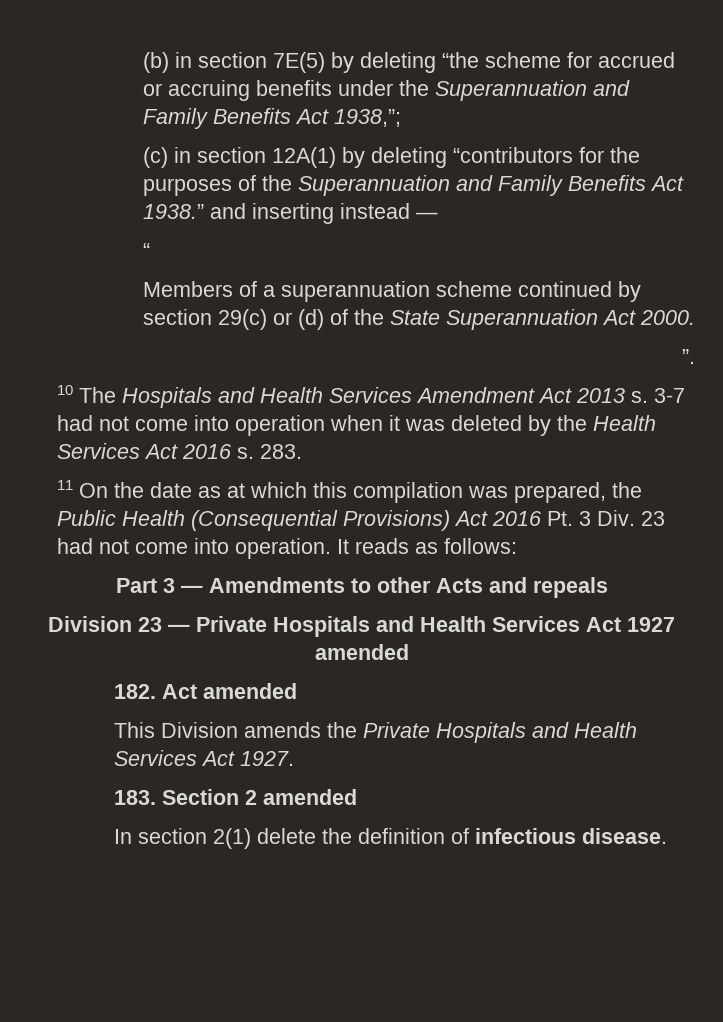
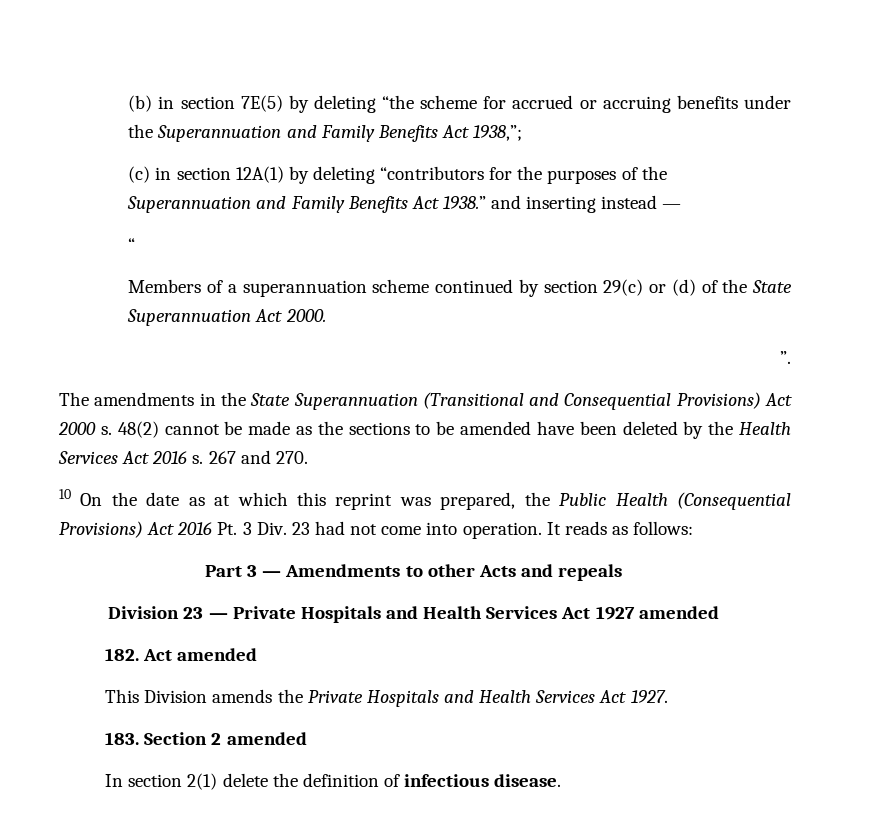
[56,385,685,408] [56,415,445,436] 10 The Hospitals and Health Services Amendment Act 2013 s. 3-7 had not come into operation when it was -> [59,392,793,410] [58,421,617,438] The amendments in the State Superannuation (Transitional and Consequential Provisions) Act 2000 s. 48(2) cannot be made as the sections to be amended have been
[259,444,302,459] [56,480,73,490] 283. // 11 -> [208,450,308,464] [59,489,72,499] 267 and 270. // 10
[352,482,463,503] compilation -> [335,493,393,510] reprint

